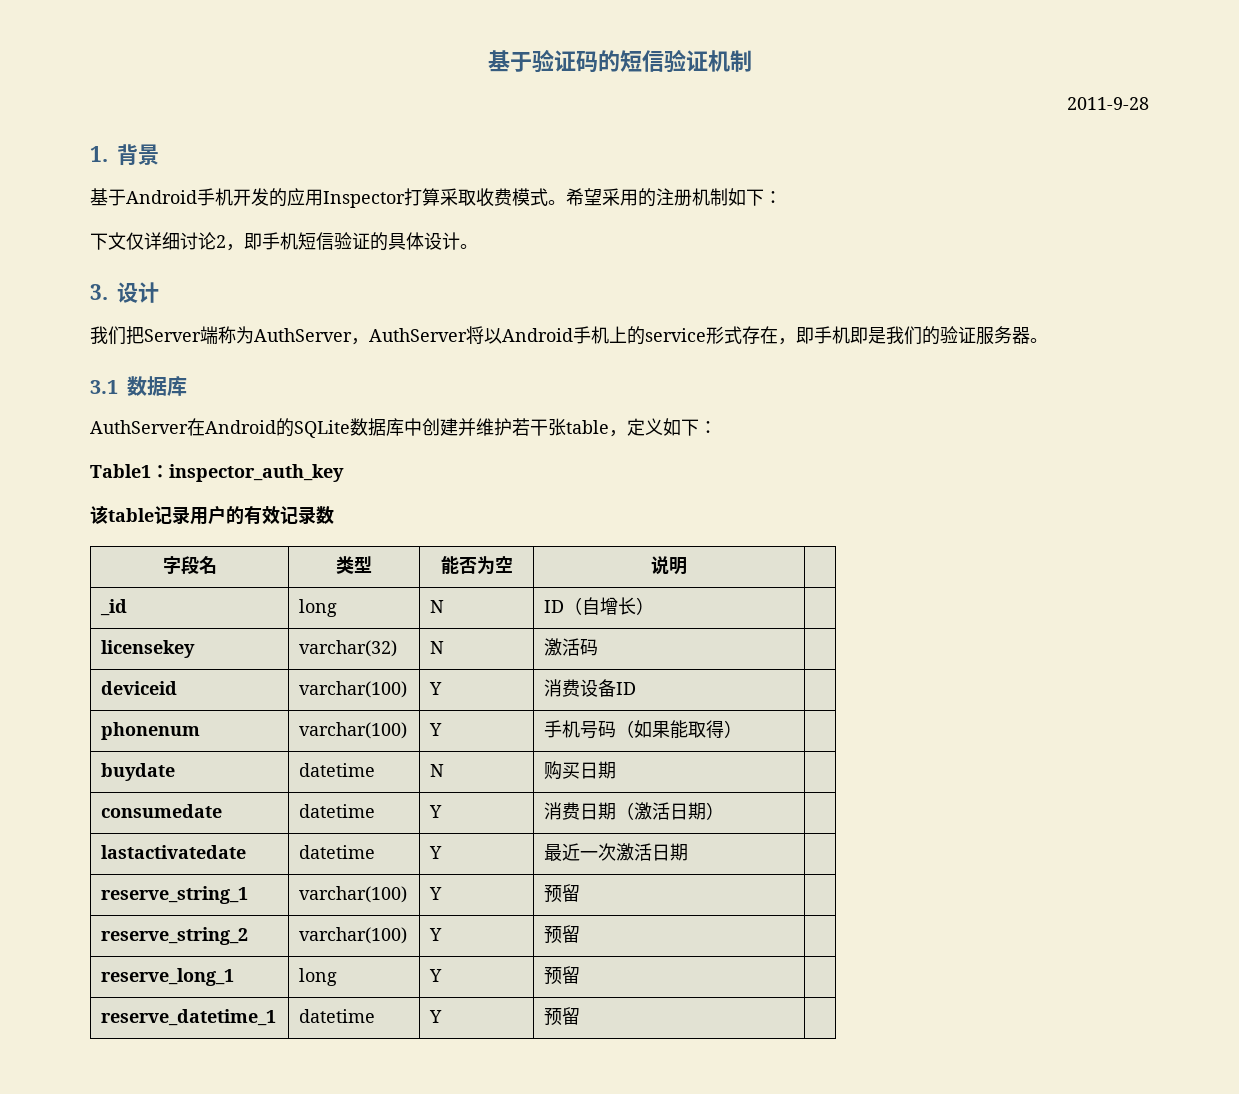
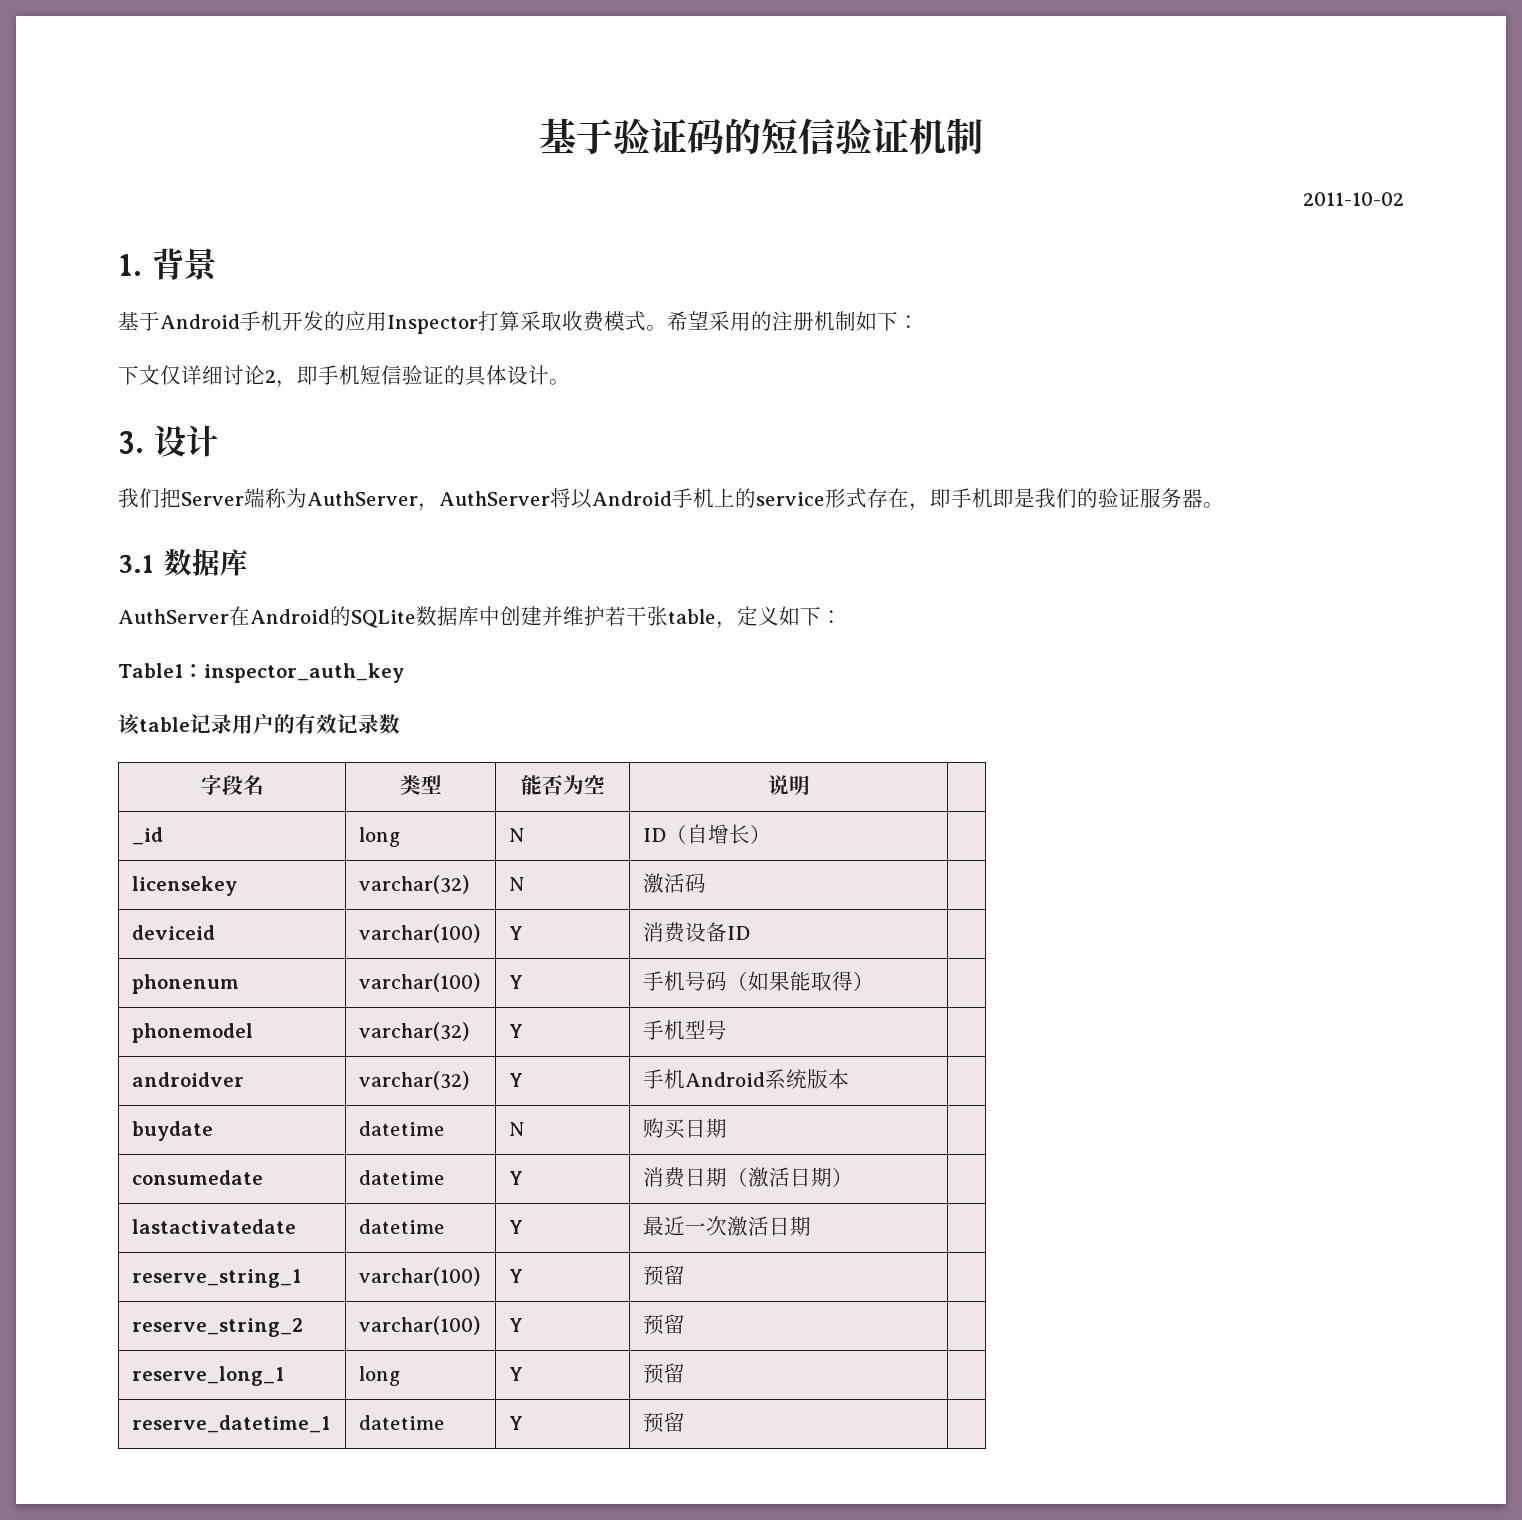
[1067,97,1149,110] 2011-9-28 -> [1303,192,1404,206] 2011-10-02
(743, 729) none -> [132,1023,254,1043] [359,1022,470,1041] [509,1024,524,1038] [643,1020,728,1040] [132,1072,245,1087] [359,1071,470,1090] [509,1073,524,1087] [643,1069,850,1089] // phonemodel | varchar(32) | Y | 手机型号 | // androidver | varchar(32) | Y | 手机Android系统版本 |

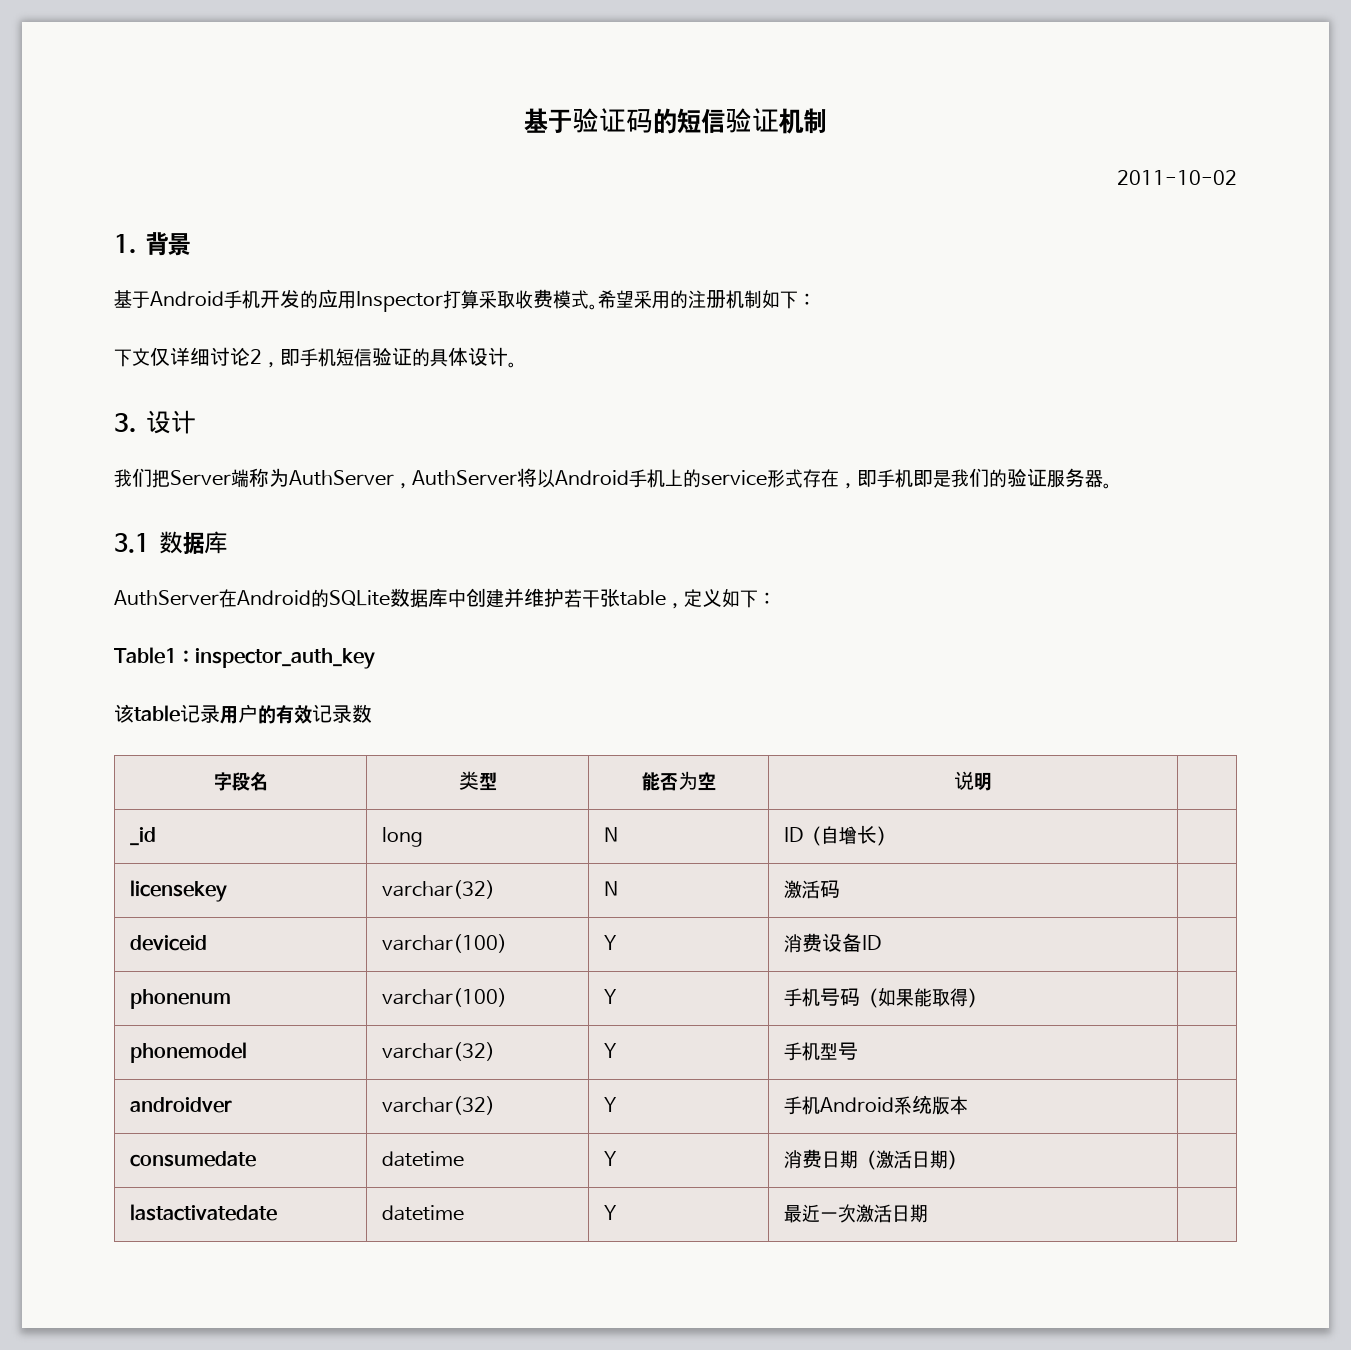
[132,1121,214,1141] [359,1121,446,1136] [509,1122,525,1136] [643,1118,728,1139] // buydate | datetime | N | 购买日期 | -> (968, 1105) none
[132,1269,302,1288] [359,1267,481,1286] [509,1269,524,1283] [643,1265,686,1286] [132,1318,304,1337] [359,1316,481,1335] [509,1318,524,1332] [643,1314,686,1335] [132,1366,285,1386] [359,1366,401,1386] [509,1367,524,1381] [643,1363,686,1384] [132,1415,331,1433] [359,1415,446,1430] [509,1416,524,1430] [643,1412,686,1433] // reserve_string_1 | varchar(100) | Y | 预留 | // reserve_string_2 | varchar(100) | Y | 预留 | // reserve_long_1 | long | Y | 预留 | // reserve_datetime_1 | datetime | Y | 预留 | -> (928, 1213) none

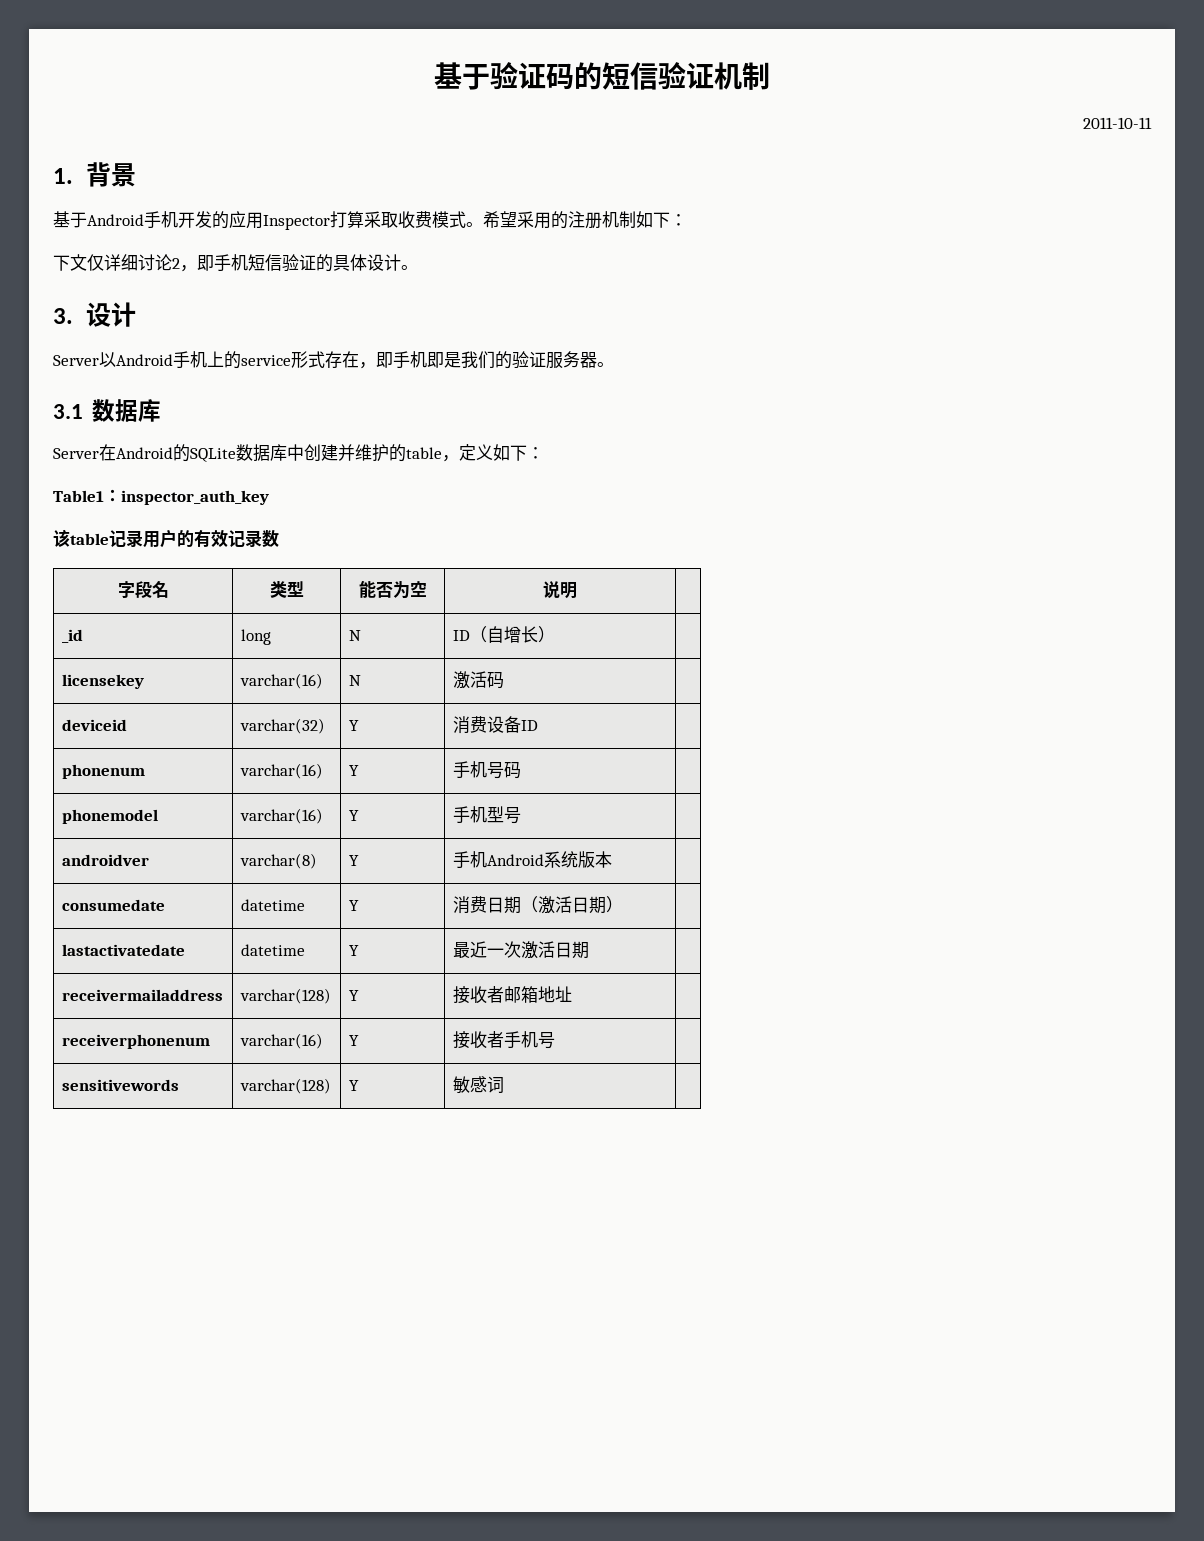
[1117,170,1237,185] 2011-10-02 -> [1083,117,1152,129] 2011-10-11
[114,468,537,489] 我们把Server端称为AuthServer，AuthServer将 -> [53,355,99,366] Server
[114,590,219,606] AuthServer -> [53,448,99,459] Server
[564,588,620,608] 若干张 -> [389,444,406,462] 的
[381,880,495,899] varchar(32) -> [239,673,323,689] varchar(16)
[381,934,507,953] varchar(100) -> [239,718,325,734] varchar(32)
[381,988,507,1007] varchar(100) -> [239,763,323,779] varchar(16)
[859,988,986,1008] （如果能取得） -> (521, 770) none
[381,1042,495,1061] varchar(32) -> [239,808,323,824] varchar(16)
[381,1096,495,1115] varchar(32) -> [239,853,317,869] varchar(8)
(928, 1213) none -> [61,989,223,1001] [239,988,331,1004] [348,990,359,1001] [452,986,572,1004] [61,1034,210,1049] [239,1033,323,1049] [348,1035,359,1046] [452,1031,555,1049] [61,1079,179,1091] [239,1078,331,1094] [348,1080,359,1091] [452,1076,504,1094] // receivermailaddress | varchar(128) | Y | 接收者邮箱地址 | // receiverphonenum | varchar(16) | Y | 接收者手机号 | // sensitivewords | varchar(128) | Y | 敏感词 |

